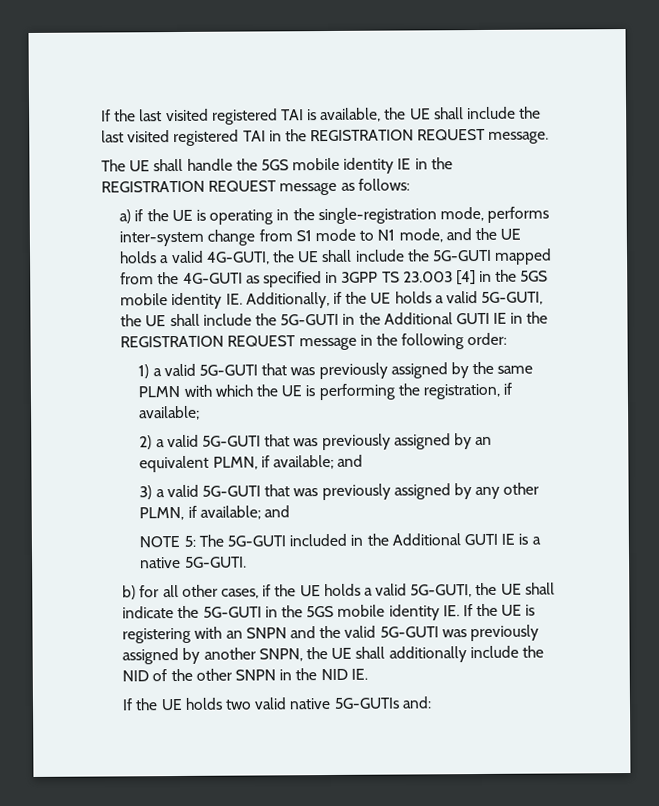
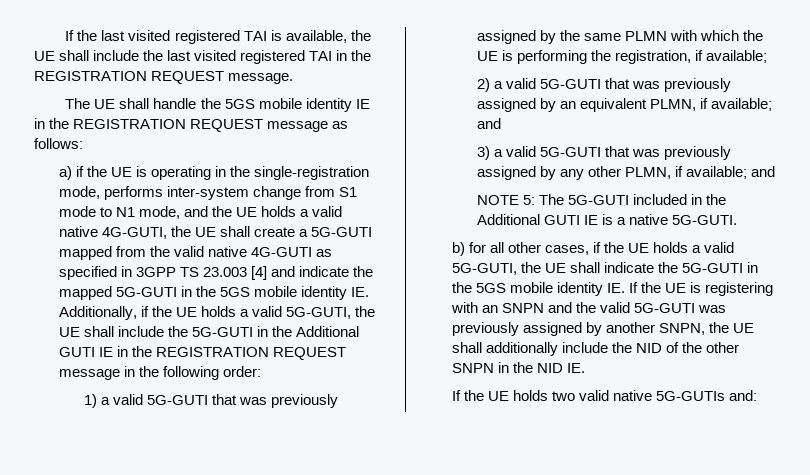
(204, 257) none -> [58,226,98,237] native
[354,249,430,262] include the -> [254,227,309,237] create a
(180, 278) none -> [174,246,248,257] valid native
(476, 278) none -> [271,266,374,277] [58,286,177,300] and indicate the mapped 5G-GUTI

